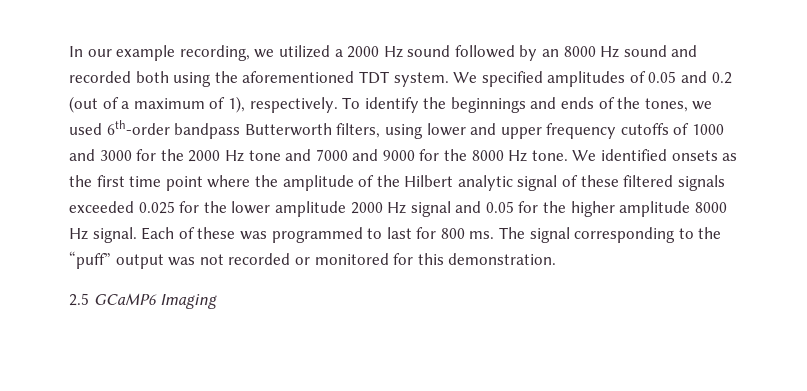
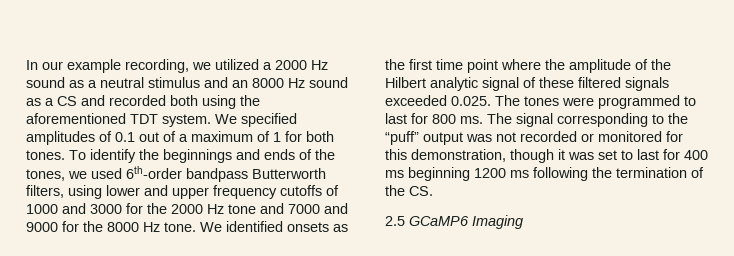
[454,45,538,61] followed by -> [69,77,228,88] as a neutral stimulus and
(667, 51) none -> [26,96,77,106] as a CS
[648,71,732,84] [69,96,338,113] 0.05 and 0.2 (out of a maximum of 1), respectively. -> [115,131,334,142] [26,150,65,160] 0.1 out of a maximum of 1 for both tones.
[138,201,727,217] [69,227,267,243] 0.025 for the lower amplitude 2000 Hz signal and 0.05 for the higher amplitude 8000 Hz signal. Each of these was -> [451,95,594,106] 0.025. The tones were
[448,253,557,265] demonstration. -> [411,149,708,163] [385,167,704,181] [385,185,433,196] demonstration, though it was set to last for 400 ms beginning 1200 ms following the termination of the CS.

